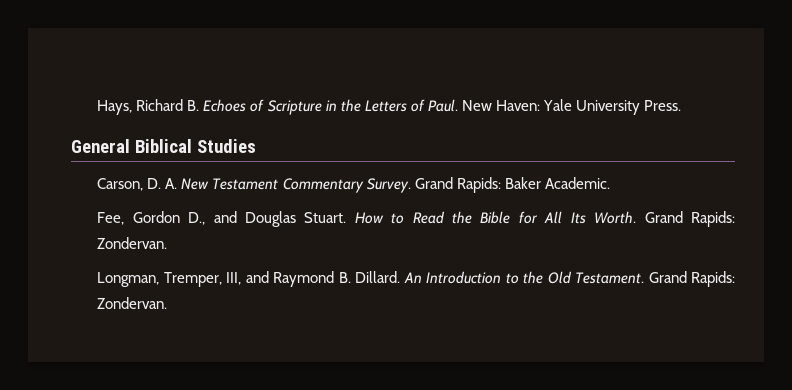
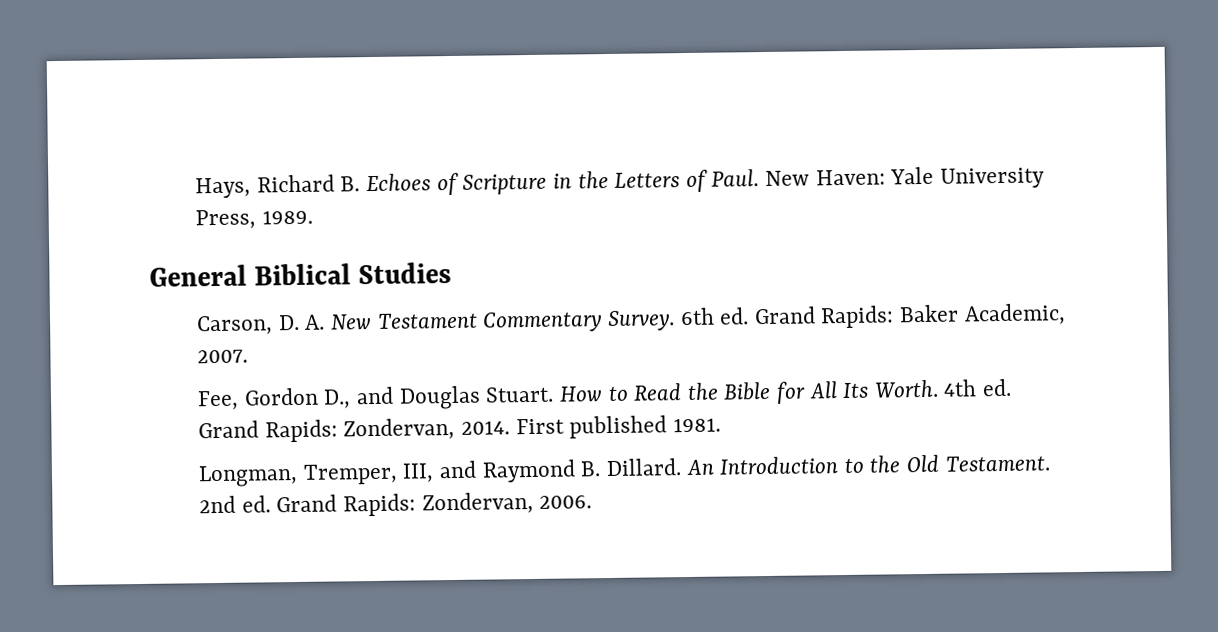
[644,100,682,111] Press. -> [195,209,313,230] Press, 1989.
(411, 185) none -> [679,307,750,326] 6th ed.
[544,177,610,189] Academic. -> [963,303,1066,326] [197,349,249,364] Academic, 2007.
[644,211,735,227] [97,237,168,249] Grand Rapids: Zondervan. -> [943,378,1013,397] [198,415,721,443] 4th ed. Grand Rapids: Zondervan, 2014. First published 1981.
[648,271,736,287] [97,297,168,309] Grand Rapids: Zondervan. -> [199,491,593,517] 2nd ed. Grand Rapids: Zondervan, 2006.

